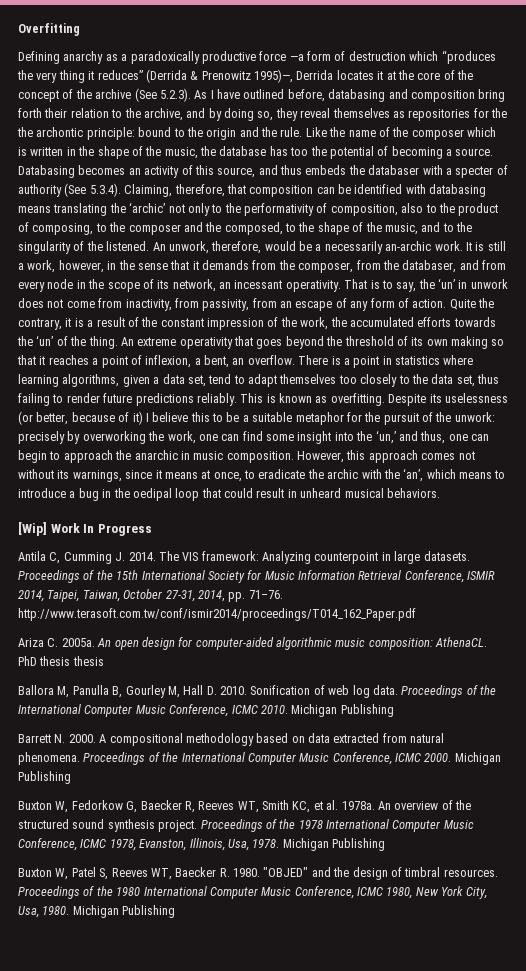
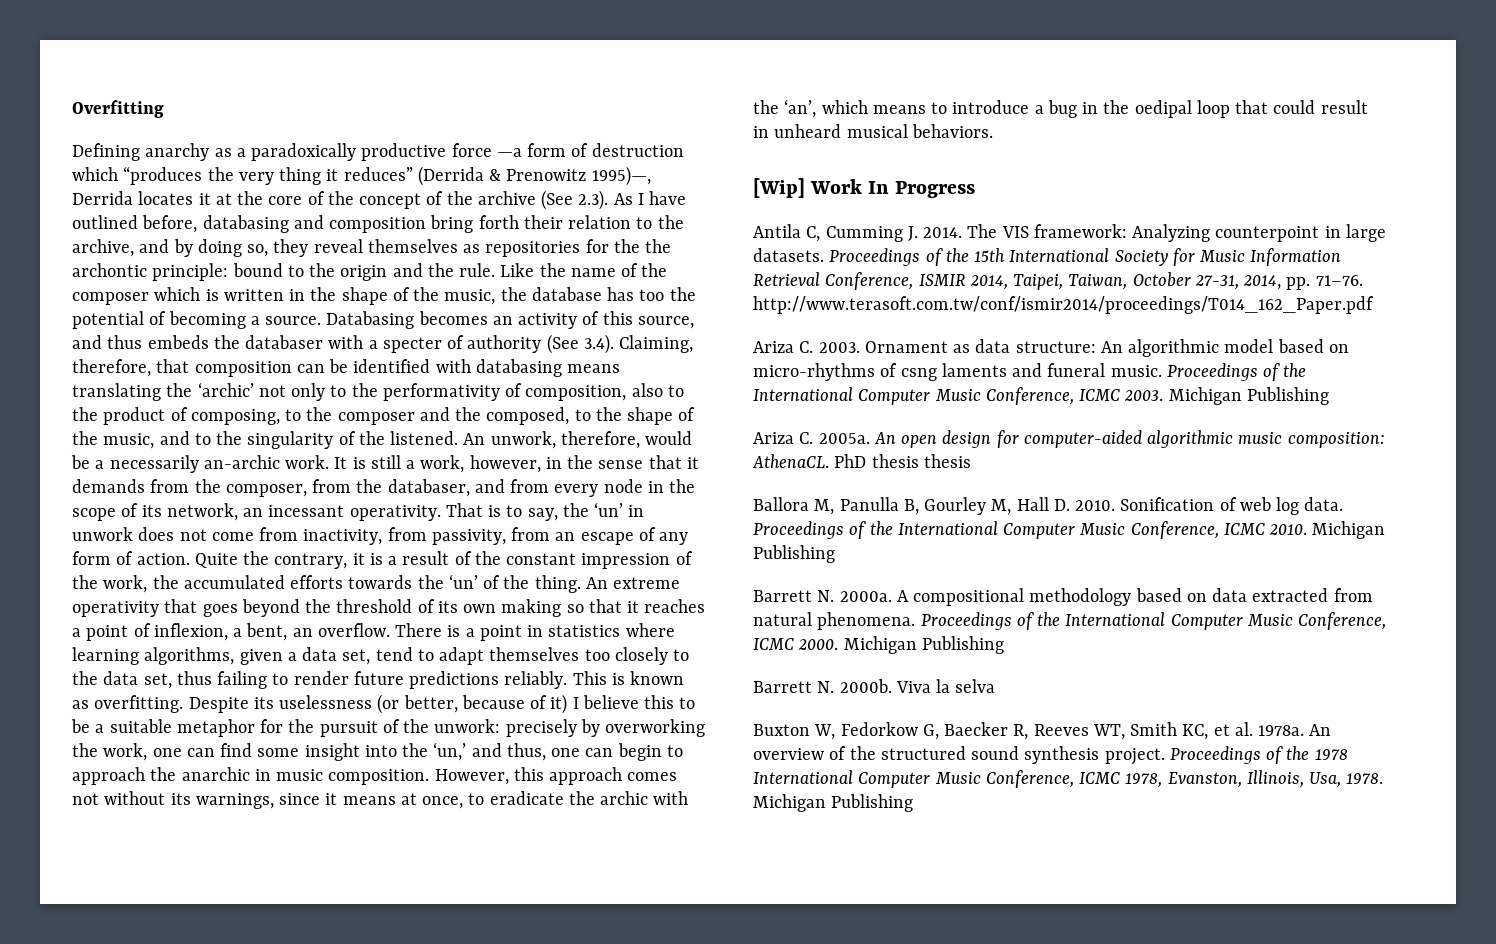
[159,88,191,102] 5.2.3). -> [578,190,609,210] 2.3).
[89,183,121,197] 5.3.4). -> [583,334,614,354] 3.4).
(416, 614) none -> [753,339,1349,357] [753,363,1307,381] [753,387,1329,405] // Ariza C. 2003. Ornament as data structure: An algorithmic model based on micro-rhythms of csng laments and funeral music. Proceedings of the International Computer Music Conference, ICMC 2003. Michigan Publishing
[68,734,96,743] 2000. -> [839,591,892,602] 2000a.
(71, 777) none -> [753,679,996,693] // Barrett N. 2000b. Viva la selva
[18,867,498,880] [18,886,487,899] [18,905,176,918] // Buxton W, Patel S, Reeves WT, Baecker R. 1980. "OBJED" and the design of timbral resources. Proceedings of the 1980 International Computer Music Conference, ICMC 1980, New York City, Usa, 1980. Michigan Publishing -> (914, 803) none

